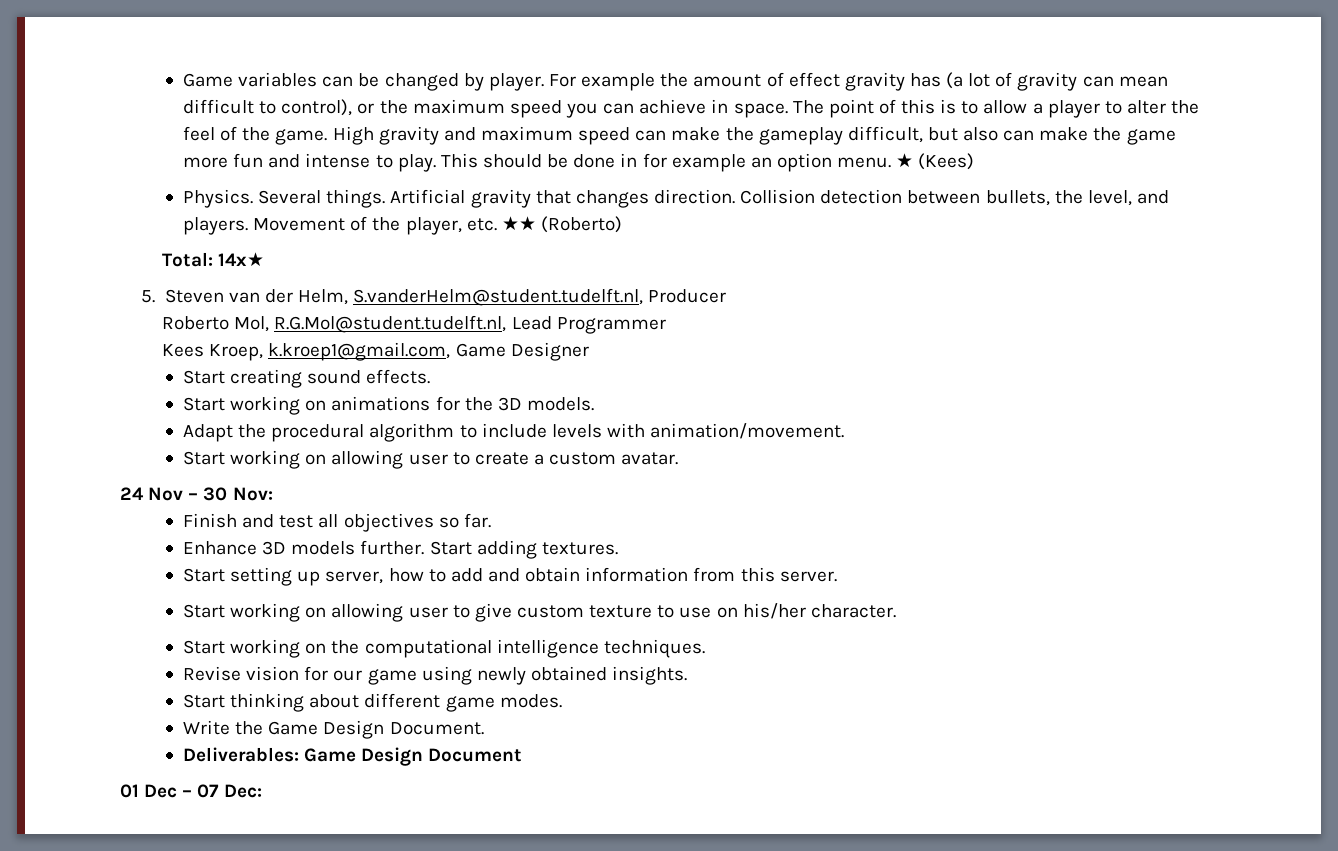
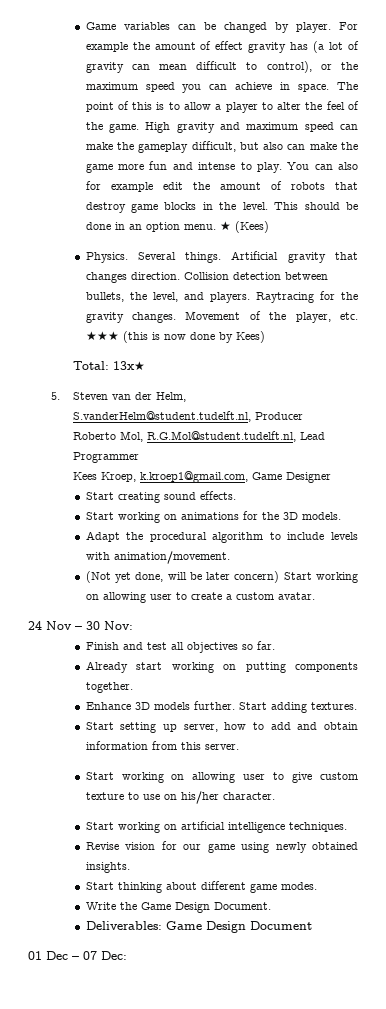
(436, 163) none -> [287,162,359,170] [85,181,359,192] [85,202,268,213] You can also for example edit the amount of robots that destroy game blocks in the level.
[642,153,746,172] for example -> (125, 226) none
(249, 226) none -> [255,291,358,303] [85,312,177,323] Raytracing for the gravity changes.
[501,216,622,233] ★★ (Roberto) -> [85,331,265,343] ★★★ (this is now done by Kees)
[218,252,265,267] 14x★ -> [112,361,145,371] 13x★
(845, 431) none -> [85,571,280,583] (Not yet done, will be later concern)
(491, 520) none -> [85,661,358,673] [85,682,133,693] // Already start working on putting components together.
[331,639,492,658] the computational -> [180,821,225,830] artificial

